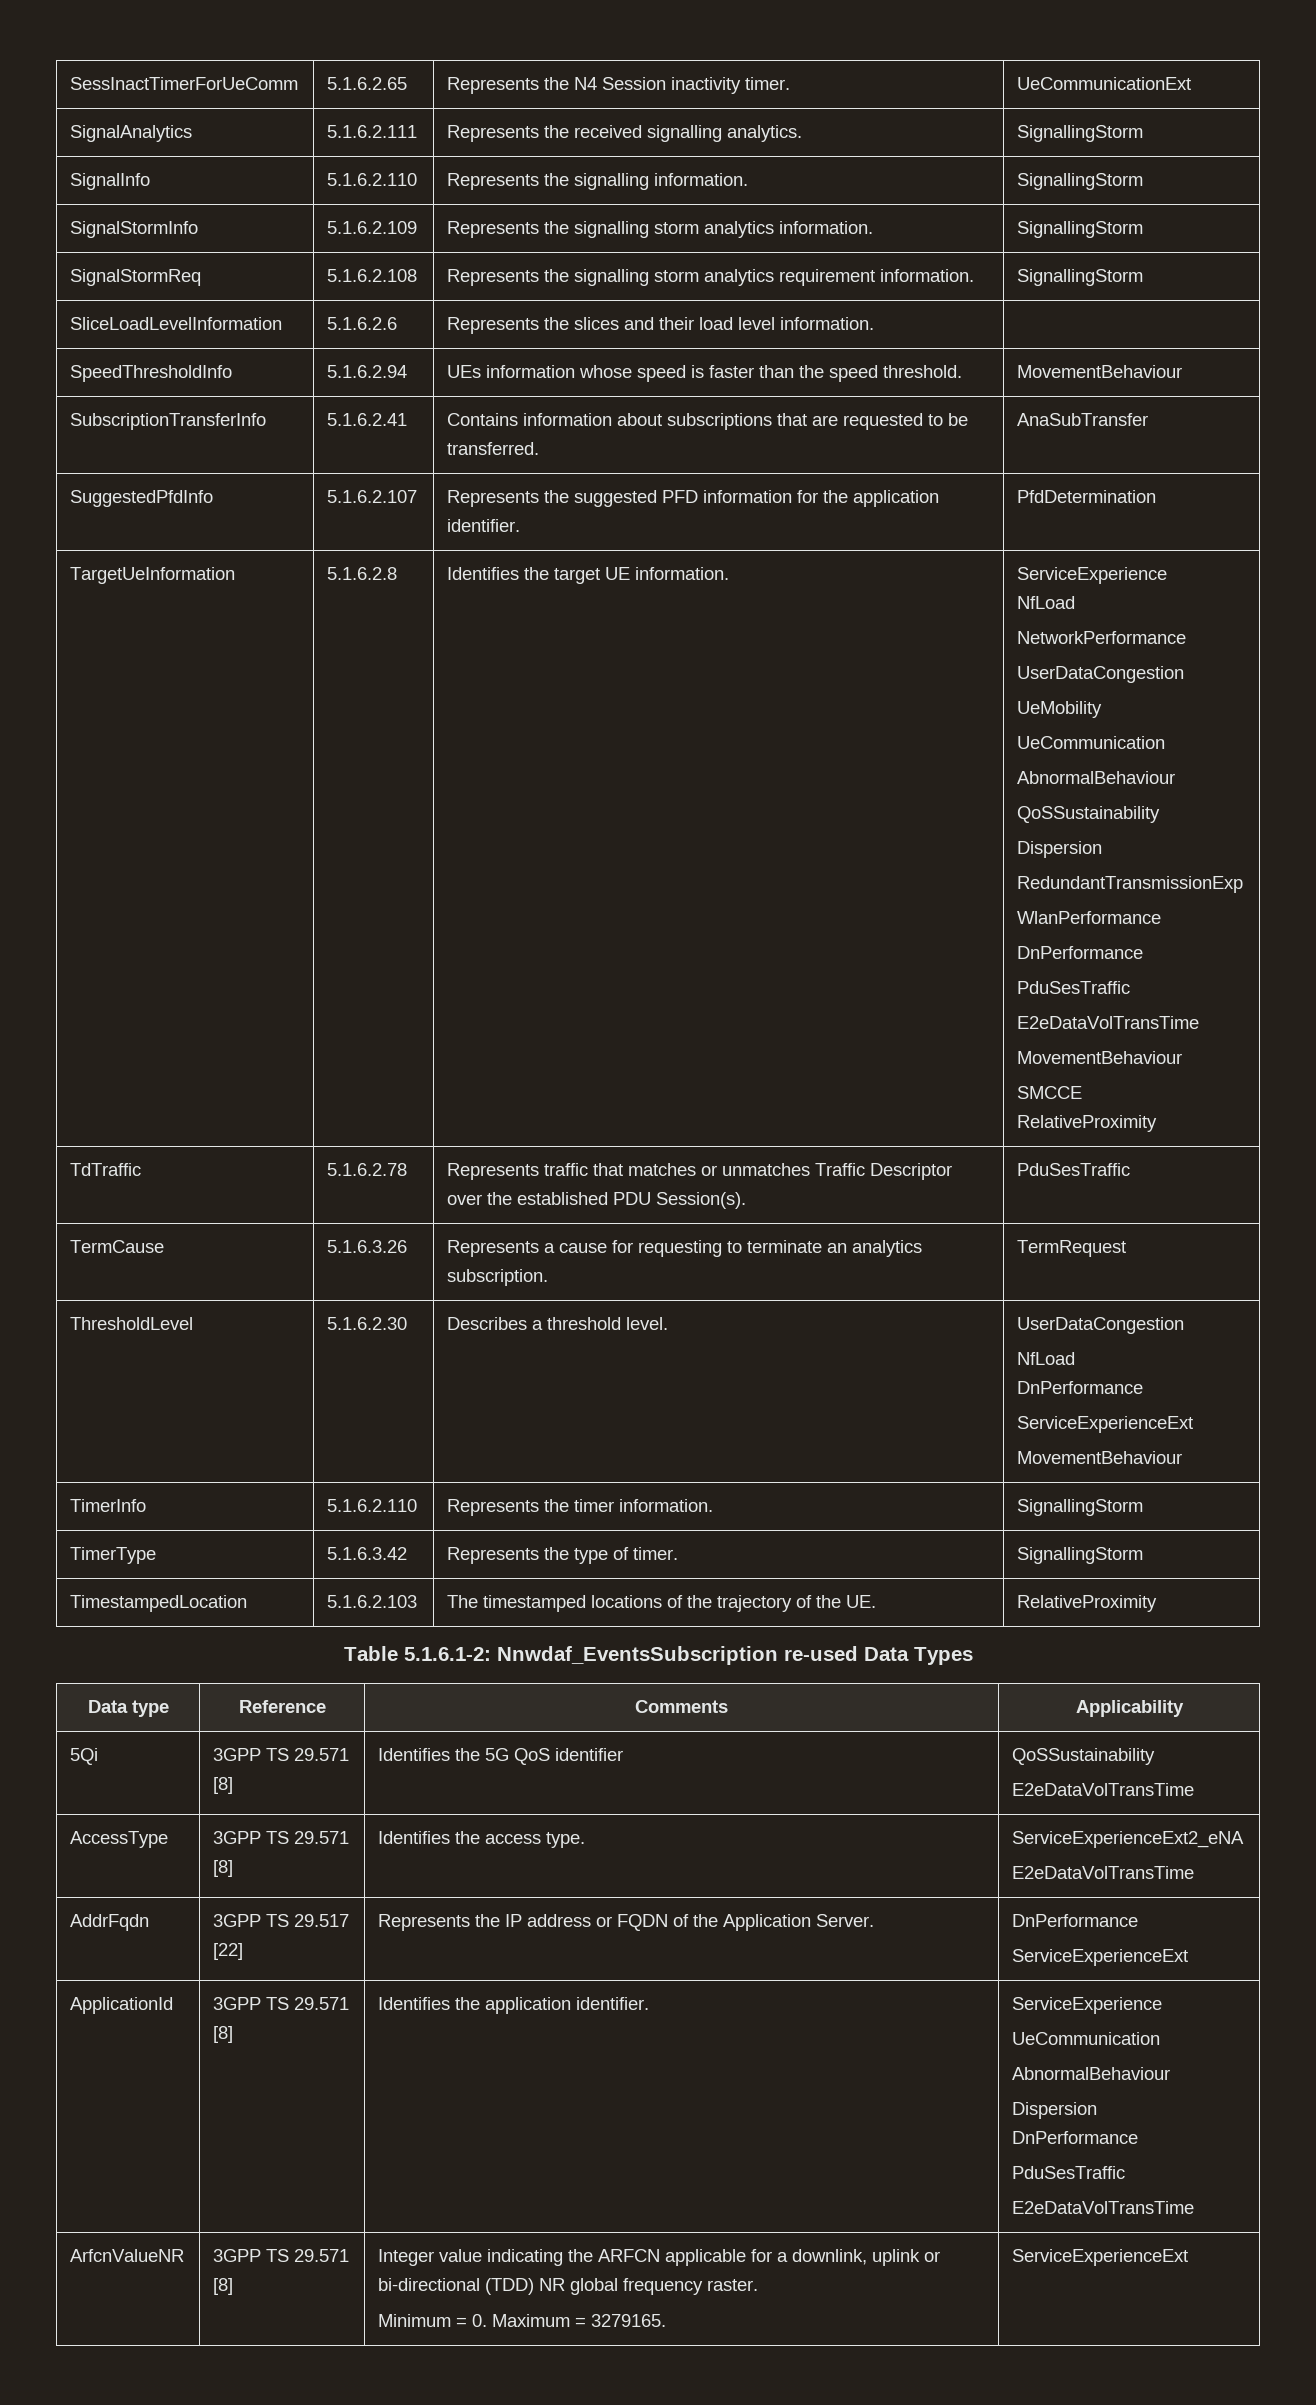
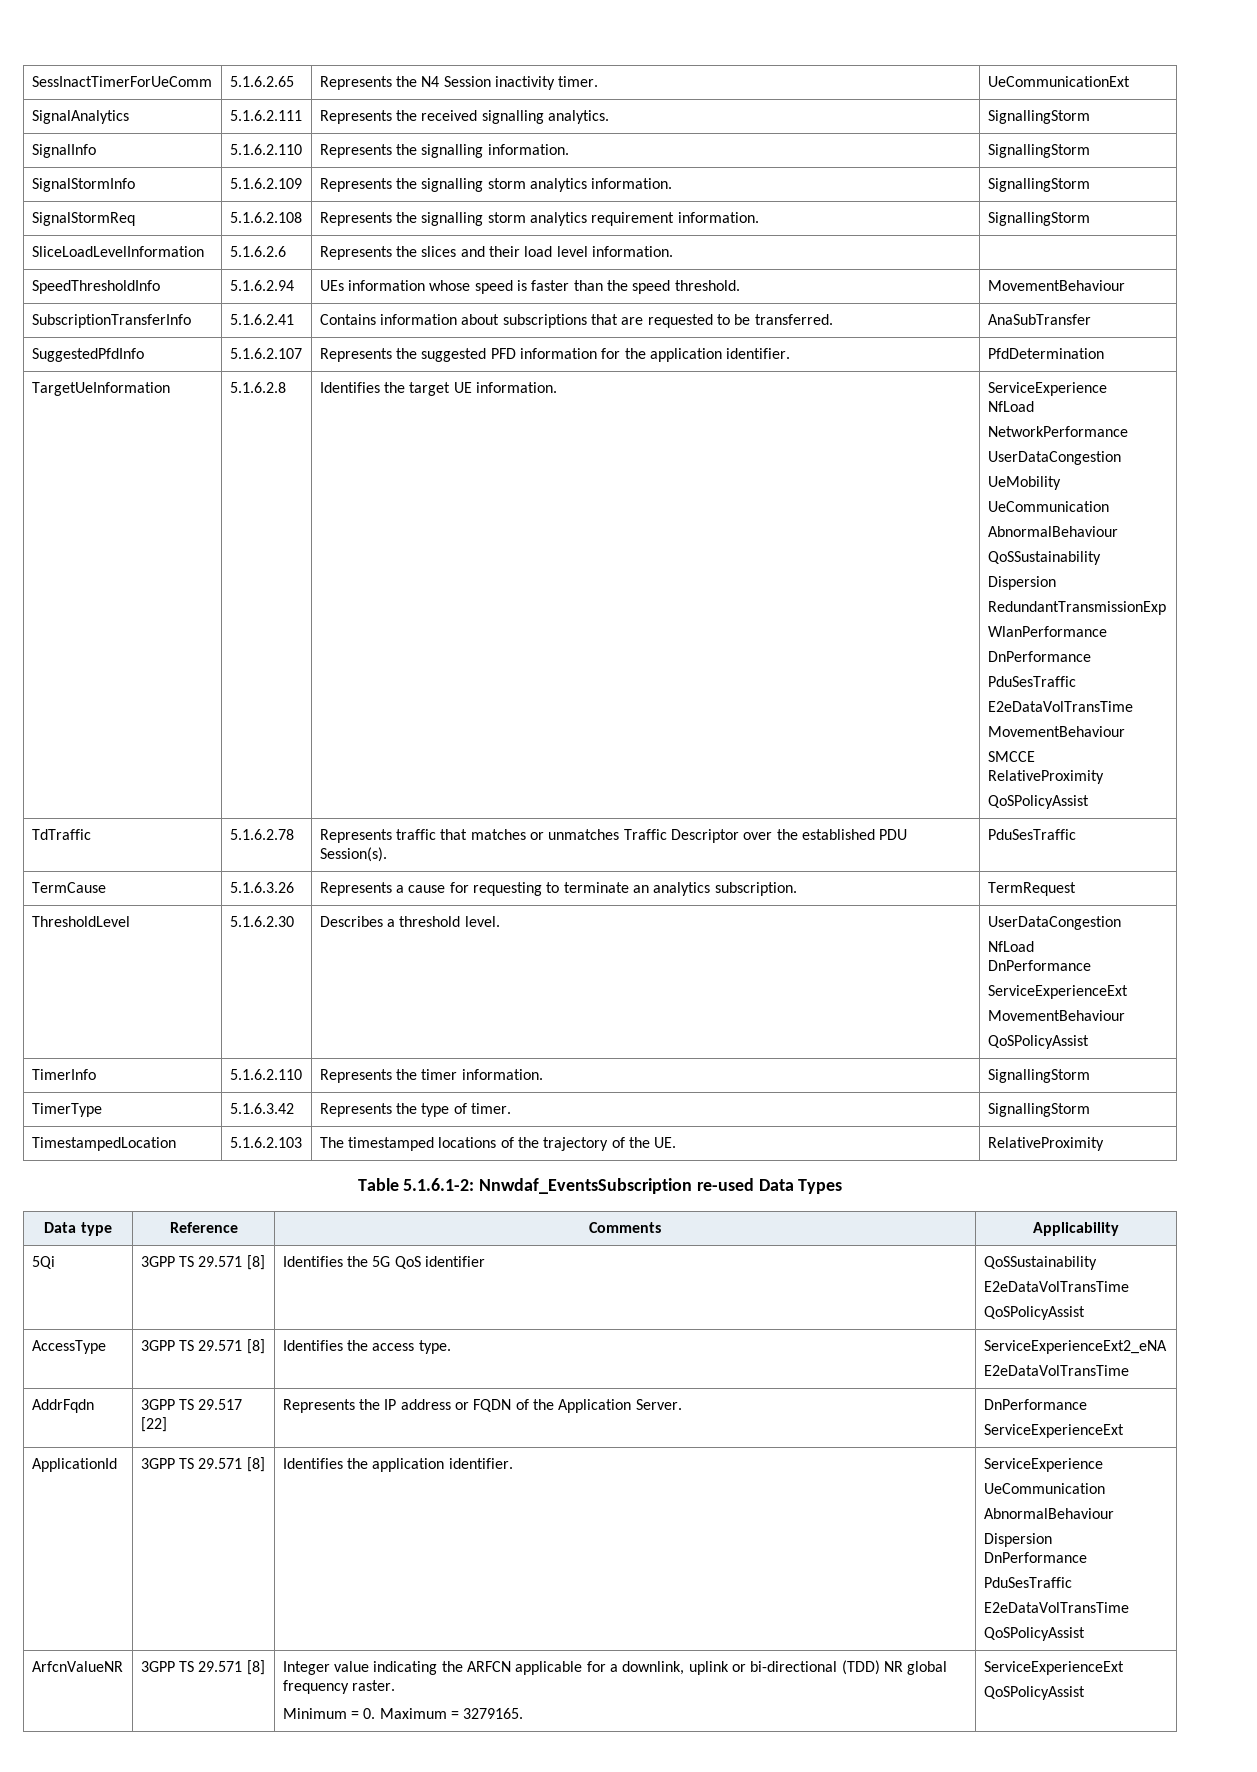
(1158, 1123) none -> [987,795,1089,809] // QoSPolicyAssist
(1183, 1457) none -> [987,1035,1089,1049] // QoSPolicyAssist
(1195, 1789) none -> [983,1306,1085,1320] // QoSPolicyAssist
(1195, 2207) none -> [983,1627,1085,1641] // QoSPolicyAssist
(1189, 2257) none -> [983,1686,1085,1700] // QoSPolicyAssist

